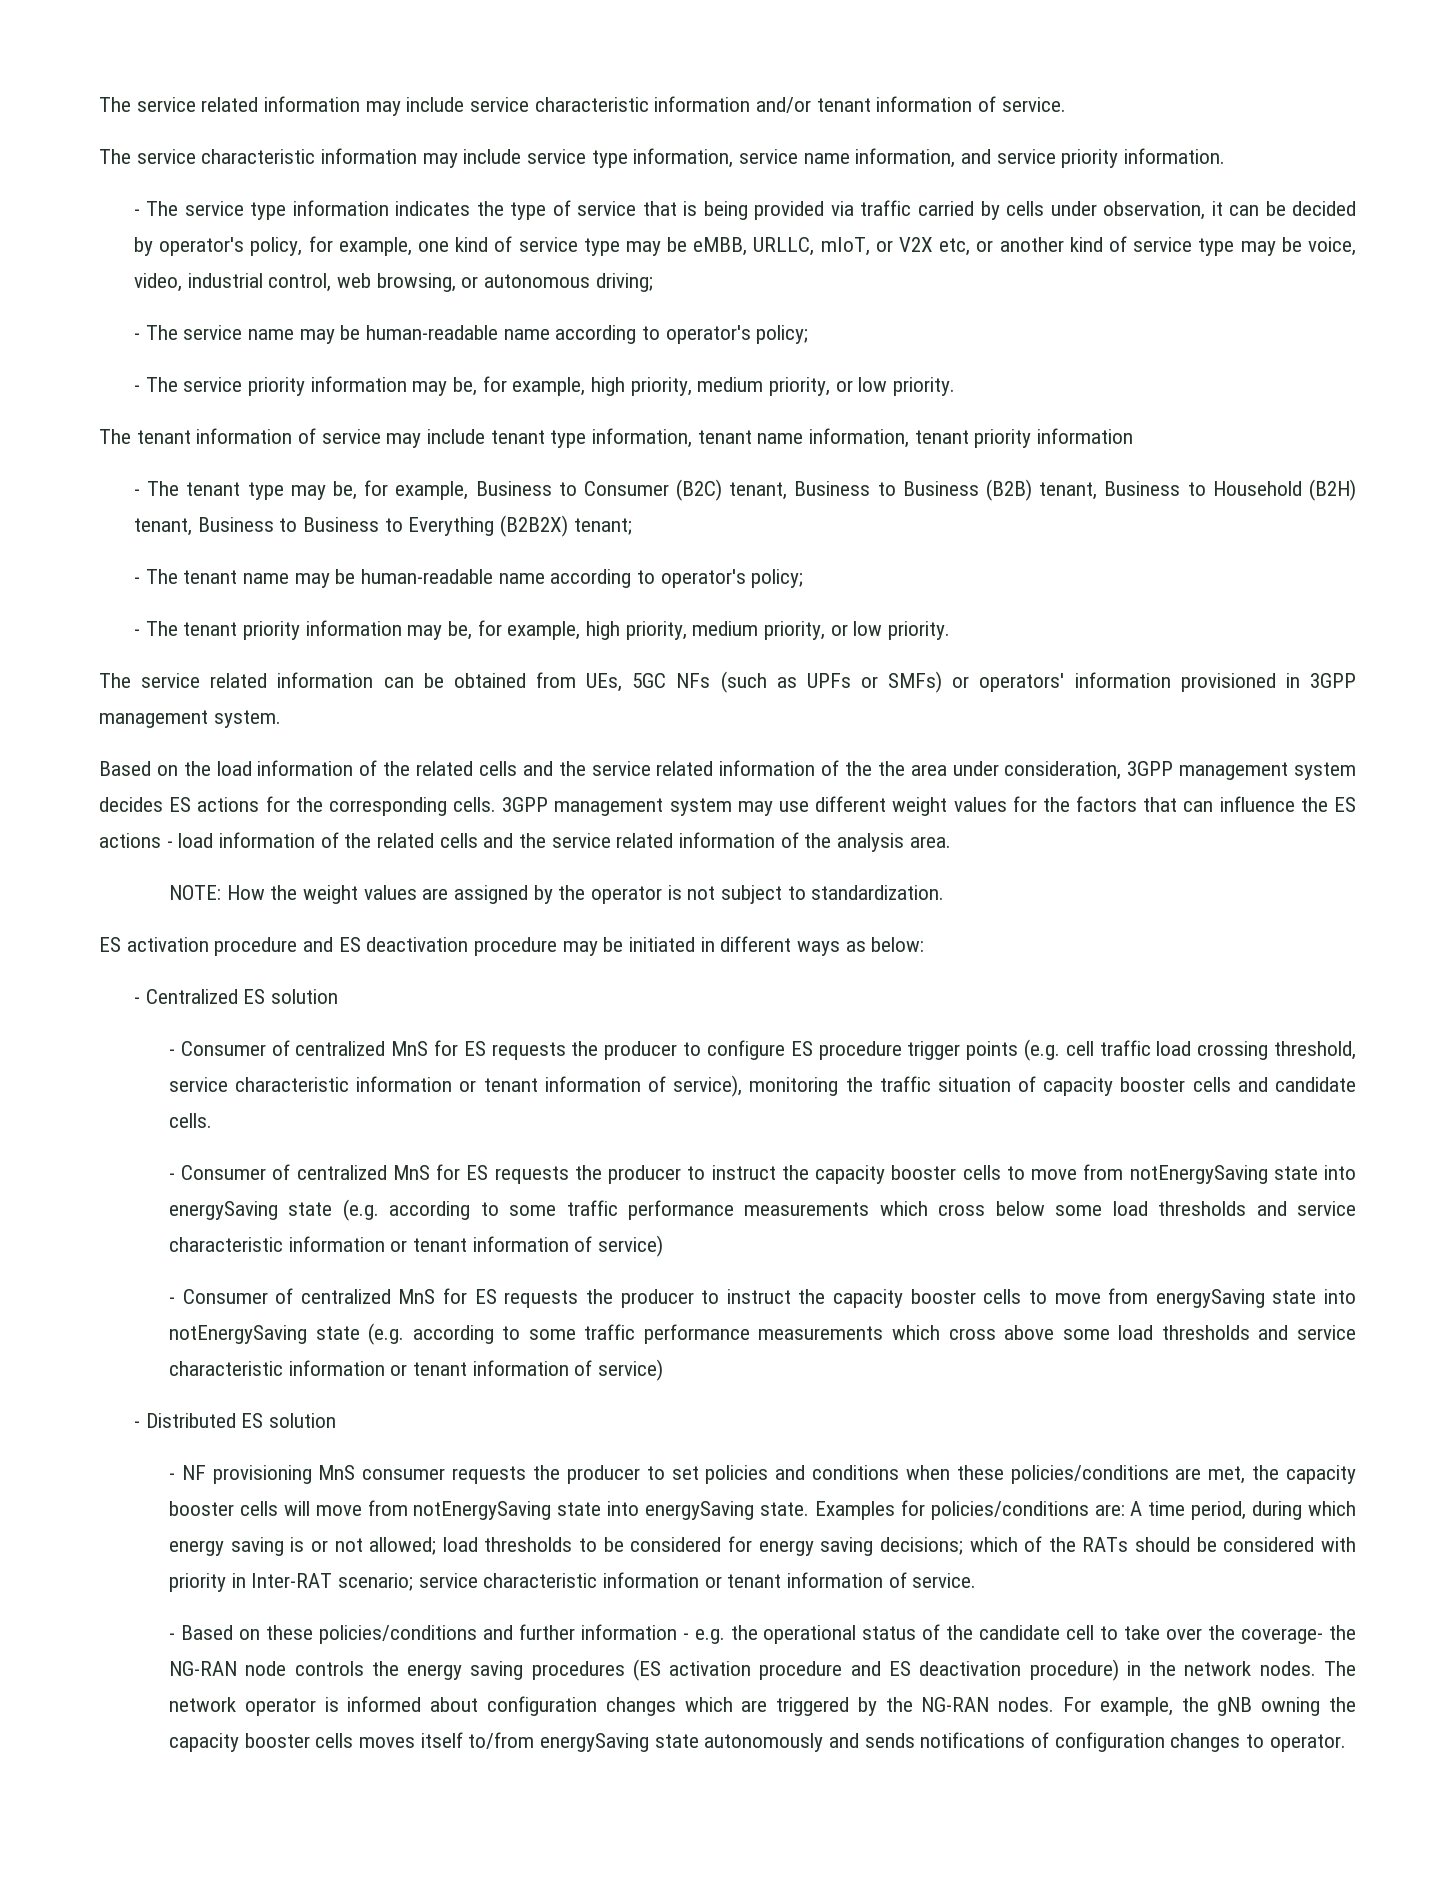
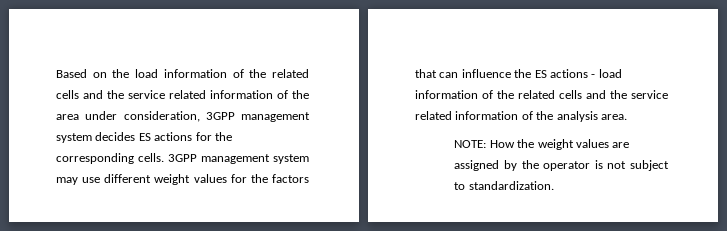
[99,96,1066,116] [99,148,1226,168] [133,200,1357,220] [133,236,1357,256] [133,273,653,292] [133,325,809,344] [133,376,956,396] [99,428,1134,448] [133,479,1356,501] [133,515,632,537] [133,569,804,588] [133,620,951,640] [99,671,1356,693] [99,710,281,728] The service related information may include service characteristic information and/or tenant information of service. // The service characteristic information may include service type information, service name information, and service priority information. // - The service type information indicates the type of service that is being provided via traffic carried by cells under observation, it can be decided by operator's policy, for example, one kind of service type may be eMBB, URLLC, mIoT, or V2X etc, or another kind of service type may be voice, video, industrial control, web browsing, or autonomous driving; // - The service name may be human-readable name according to operator's policy; // - The service priority information may be, for example, high priority, medium priority, or low priority. // The tenant information of service may include tenant type information, tenant name information, tenant priority information // - The tenant type may be, for example, Business to Consumer (B2C) tenant, Business to Business (B2B) tenant, Business to Household (B2H) tenant, Business to Business to Everything (B2B2X) tenant; // - The tenant name may be human-readable name according to operator's policy; // - The tenant priority information may be, for example, high priority, medium priority, or low priority. // The service related information can be obtained from UEs, 5GC NFs (such as UPFs or SMFs) or operators' information provisioned in 3GPP management system. // -> (56, 73) none
[877,761,905,776] the -> (309, 94) none
[99,936,925,956] [133,989,338,1004] [168,1039,1356,1061] [168,1075,1356,1097] [168,1113,212,1128] [168,1164,1357,1184] [168,1199,1356,1221] [168,1235,663,1257] [168,1288,1356,1308] [168,1323,1356,1345] [168,1359,663,1381] [133,1413,336,1428] [168,1465,1356,1484] [168,1500,1357,1520] [168,1536,1357,1556] [168,1572,977,1592] [168,1624,1356,1644] [168,1659,1357,1681] [168,1696,1356,1716] [168,1732,1346,1752] // ES activation procedure and ES deactivation procedure may be initiated in different ways as below: // - Centralized ES solution // - Consumer of centralized MnS for ES requests the producer to configure ES procedure trigger points (e.g. cell traffic load crossing threshold, service characteristic information or tenant information of service), monitoring the traffic situation of capacity booster cells and candidate cells. // - Consumer of centralized MnS for ES requests the producer to instruct the capacity booster cells to move from notEnergySaving state into energySaving state (e.g. according to some traffic performance measurements which cross below some load thresholds and service characteristic information or tenant information of service) // - Consumer of centralized MnS for ES requests the producer to instruct the capacity booster cells to move from energySaving state into notEnergySaving state (e.g. according to some traffic performance measurements which cross above some load thresholds and service characteristic information or tenant information of service) // - Distributed ES solution // - NF provisioning MnS consumer requests the producer to set policies and conditions when these policies/conditions are met, the capacity booster cells will move from notEnergySaving state into energySaving state. Examples for policies/conditions are: A time period, during which energy saving is or not allowed; load thresholds to be considered for energy saving decisions; which of the RATs should be considered with priority in Inter-RAT scenario; service characteristic information or tenant information of service. // - Based on these policies/conditions and further information - e.g. the operational status of the candidate cell to take over the coverage- the NG-RAN node controls the energy saving procedures (ES activation procedure and ES deactivation procedure) in the network nodes. The network operator is informed about configuration changes which are triggered by the NG-RAN nodes. For example, the gNB owning the capacity booster cells moves itself to/from energySaving state autonomously and sends notifications of configuration changes to operator. -> (554, 185) none

